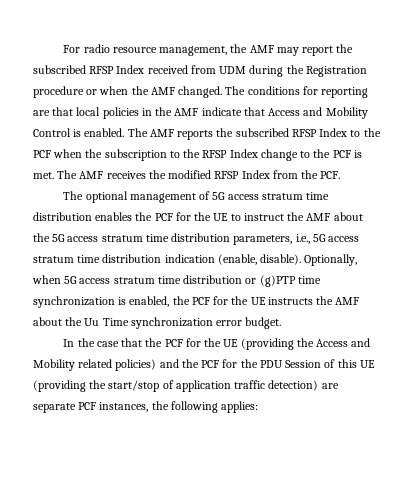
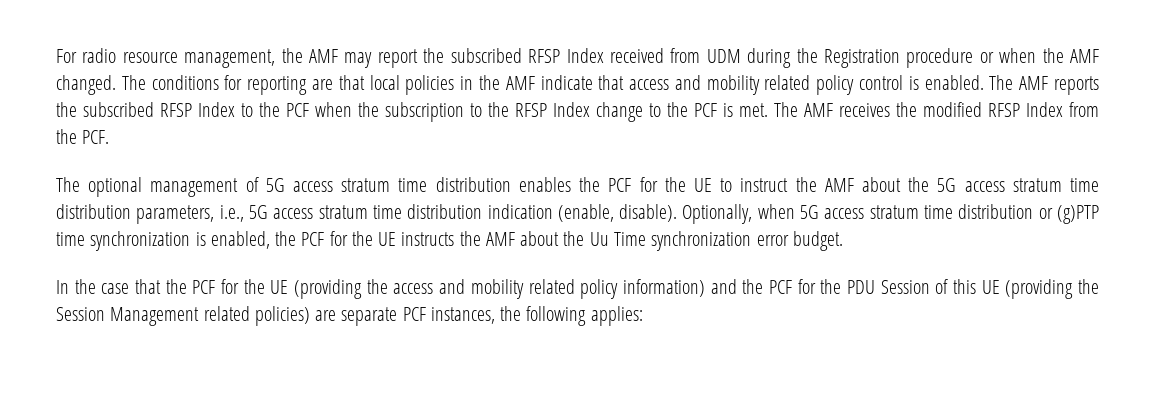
[268,107,368,119] [33,128,71,137] Access and Mobility Control -> [629,75,904,95] access and mobility related policy control
[316,338,371,347] [33,359,157,371] Access and Mobility related policies) -> [393,279,705,299] access and mobility related policy information)
[108,380,319,392] start/stop of application traffic detection) -> [56,306,310,326] Session Management related policies)

